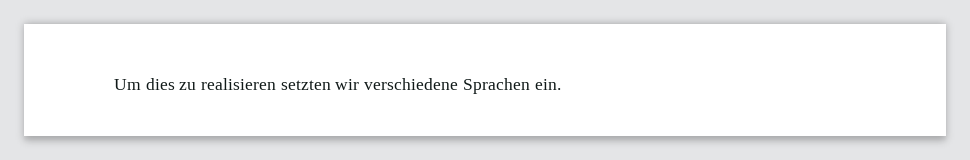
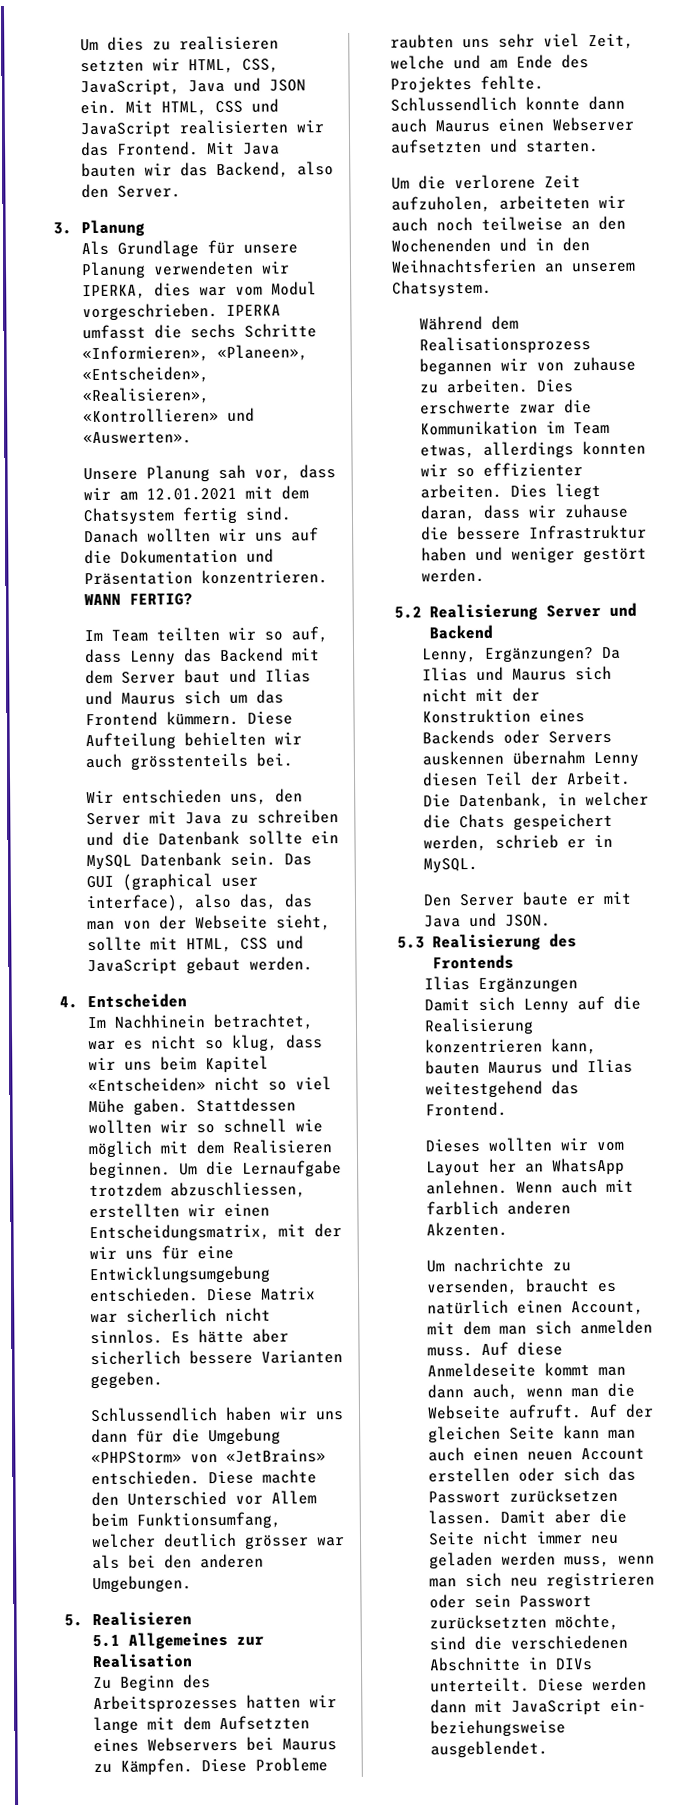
[364,78,561,94] verschiedene Sprachen ein. -> [187,58,279,74] [79,77,306,97] [79,98,279,116] [79,119,324,139] [80,141,280,157] [80,161,334,179] [80,183,181,199] [53,219,145,238] [80,239,298,258] [80,260,290,280] [81,281,317,300] [81,303,281,322] [81,323,317,340] [81,344,308,363] [81,366,209,384] [81,387,210,405] [82,407,255,424] [82,431,192,445] [82,464,336,483] [82,485,309,501] [82,506,291,526] [83,527,319,544] [83,548,274,565] [83,569,328,586] [83,593,193,606] [83,626,328,643] [84,647,320,666] [84,668,311,685] [84,689,284,706] [84,710,293,727] [84,731,302,751] [84,752,293,771] [85,788,303,805] [85,809,339,826] [85,830,339,847] [85,851,312,871] [85,873,258,891] [85,893,313,913] [86,914,331,931] [86,935,304,953] [86,956,313,976] [59,993,187,1009] [86,1013,313,1031] [87,1034,323,1052] [87,1055,269,1074] [87,1076,332,1093] [87,1097,296,1116] [87,1118,323,1135] [87,1139,332,1159] [88,1160,342,1180] [88,1181,306,1199] [88,1203,270,1219] [88,1223,342,1243] [88,1245,234,1260] [88,1265,270,1285] [89,1287,316,1303] [89,1307,271,1324] [89,1328,289,1345] [89,1349,343,1366] [89,1371,163,1390] [89,1406,344,1423] [90,1427,281,1446] [90,1449,326,1465] [90,1469,317,1486] [90,1490,317,1507] [90,1511,281,1530] [90,1532,345,1550] [91,1553,264,1570] [91,1575,192,1594] [64,1611,192,1627] [91,1631,264,1650] [91,1653,193,1669] [92,1674,211,1692] [92,1694,337,1714] [92,1715,310,1735] [92,1736,337,1753] [92,1757,328,1776] [389,33,634,50] [389,54,589,70] [389,75,544,93] [389,95,625,112] [389,116,634,133] [390,138,599,154] [390,174,581,190] [390,195,626,213] [390,215,626,232] [390,237,590,253] [390,258,636,274] [391,279,492,298] [419,315,520,331] [419,336,592,355] [419,356,637,376] [419,378,574,394] [420,399,593,415] [420,420,611,436] [420,440,647,459] [420,462,584,478] [420,482,602,501] [420,503,629,522] [421,524,648,541] [421,546,648,564] [421,567,486,583] [393,602,637,622] [428,624,493,640] [422,646,622,664] [422,665,613,682] [422,687,541,703] [422,708,586,724] [422,729,613,745] [422,750,640,768] [422,770,632,787] [423,791,650,810] [423,812,614,831] [423,834,614,852] [423,857,479,874] [423,891,633,907] [424,912,552,928] [396,933,577,952] [431,954,514,970] [424,976,579,993] [424,995,642,1014] [424,1017,535,1036] [425,1038,598,1055] [425,1058,634,1075] [425,1080,580,1099] [425,1101,508,1117] [425,1137,625,1153] [426,1157,626,1177] [426,1179,635,1195] [426,1200,572,1216] [426,1221,509,1237] [426,1257,572,1273] [426,1278,618,1296] [427,1299,645,1316] [427,1319,654,1336] [427,1341,564,1357] [427,1362,627,1378] [427,1382,636,1401] [427,1403,655,1420] [428,1425,637,1444] [428,1447,646,1462] [428,1466,637,1483] [428,1487,619,1504] [428,1508,628,1525] [428,1530,620,1546] [429,1551,656,1570] [429,1572,656,1590] [429,1594,593,1609] [429,1613,620,1631] [429,1634,629,1651] [429,1656,594,1672] [430,1676,648,1693] [430,1698,648,1716] [430,1719,567,1738] [430,1740,549,1759] HTML, CSS, JavaScript, Java und JSON ein. Mit HTML, CSS und JavaScript realisierten wir das Frontend. Mit Java bauten wir das Backend, also den Server. // 3. Planung // Als Grundlage für unsere Planung verwendeten wir IPERKA, dies war vom Modul vorgeschrieben. IPERKA umfasst die sechs Schritte «Informieren», «Planeen», «Entscheiden», «Realisieren», «Kontrollieren» und «Auswerten». // Unsere Planung sah vor, dass wir am 12.01.2021 mit dem Chatsystem fertig sind. Danach wollten wir uns auf die Dokumentation und Präsentation konzentrieren. WANN FERTIG? // Im Team teilten wir so auf, dass Lenny das Backend mit dem Server baut und Ilias und Maurus sich um das Frontend kümmern. Diese Aufteilung behielten wir auch grösstenteils bei. // Wir entschieden uns, den Server mit Java zu schreiben und die Datenbank sollte ein MySQL Datenbank sein. Das GUI (graphical user interface), also das, das man von der Webseite sieht, sollte mit HTML, CSS und JavaScript gebaut werden. // 4. Entscheiden // Im Nachhinein betrachtet, war es nicht so klug, dass wir uns beim Kapitel «Entscheiden» nicht so viel Mühe gaben. Stattdessen wollten wir so schnell wie möglich mit dem Realisieren beginnen. Um die Lernaufgabe trotzdem abzuschliessen, erstellten wir einen Entscheidungsmatrix, mit der wir uns für eine Entwicklungsumgebung entschieden. Diese Matrix war sicherlich nicht sinnlos. Es hätte aber sicherlich bessere Varianten gegeben. // Schlussendlich haben wir uns dann für die Umgebung «PHPStorm» von «JetBrains» entschieden. Diese machte den Unterschied vor Allem beim Funktionsumfang, welcher deutlich grösser war als bei den anderen Umgebungen. // 5. Realisieren // 5.1 Allgemeines zur Realisation // Zu Beginn des Arbeitsprozesses hatten wir lange mit dem Aufsetzten eines Webservers bei Maurus zu Kämpfen. Diese Probleme raubten uns sehr viel Zeit, welche und am Ende des Projektes fehlte. Schlussendlich konnte dann auch Maurus einen Webserver aufsetzten und starten. // Um die verlorene Zeit aufzuholen, arbeiteten wir auch noch teilweise an den Wochenenden und in den Weihnachtsferien an unserem Chatsystem. // Während dem Realisationsprozess begannen wir von zuhause zu arbeiten. Dies erschwerte zwar die Kommunikation im Team etwas, allerdings konnten wir so effizienter arbeiten. Dies liegt daran, dass wir zuhause die bessere Infrastruktur haben und weniger gestört werden. // 5.2 Realisierung Server und Backend // Lenny, Ergänzungen? Da Ilias und Maurus sich nicht mit der Konstruktion eines Backends oder Servers auskennen übernahm Lenny diesen Teil der Arbeit. Die Datenbank, in welcher die Chats gespeichert werden, schrieb er in MySQL. // Den Server baute er mit Java und JSON. // 5.3 Realisierung des Frontends // Ilias Ergänzungen // Damit sich Lenny auf die Realisierung konzentrieren kann, bauten Maurus und Ilias weitestgehend das Frontend. // Dieses wollten wir vom Layout her an WhatsApp anlehnen. Wenn auch mit farblich anderen Akzenten. // Um nachrichte zu versenden, braucht es natürlich einen Account, mit dem man sich anmelden muss. Auf diese Anmeldeseite kommt man dann auch, wenn man die Webseite aufruft. Auf der gleichen Seite kann man auch einen neuen Account erstellen oder sich das Passwort zurücksetzen lassen. Damit aber die Seite nicht immer neu geladen werden muss, wenn man sich neu registrieren oder sein Passwort zurücksetzten möchte, sind die verschiedenen Abschnitte in DIVs unterteilt. Diese werden dann mit JavaScript ein- beziehungsweise ausgeblendet.

